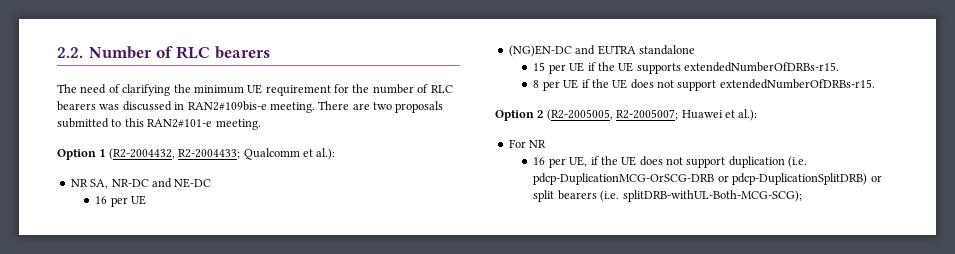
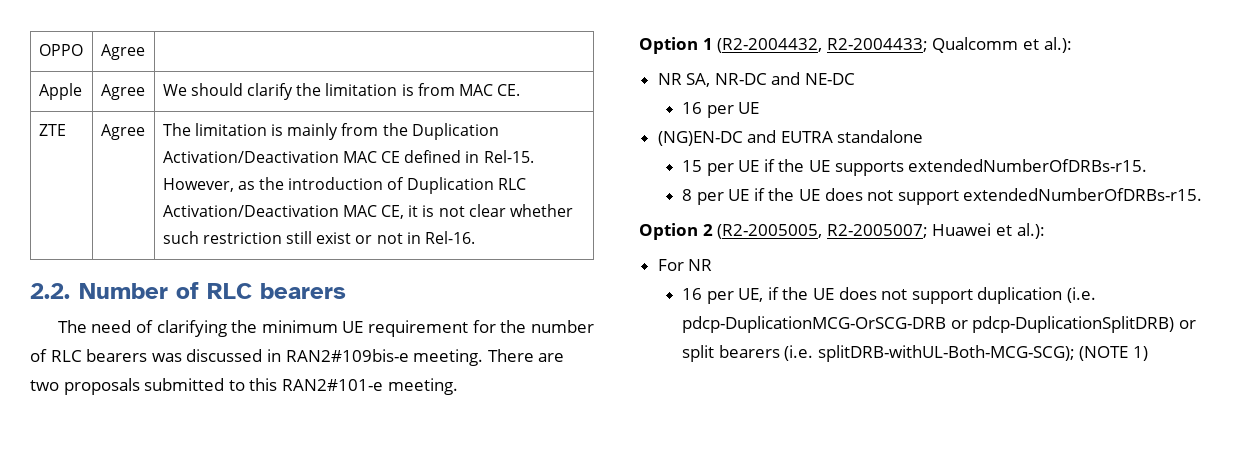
(57, 52) none -> [38,44,83,56] [100,44,145,60] [38,83,82,100] [100,84,145,100] [162,83,521,100] [38,124,66,136] [100,124,145,140] [162,123,499,140] [162,150,534,163] [162,177,526,194] [162,204,573,219] [162,231,475,244] OPPO | Agree | // Apple | Agree | We should clarify the limitation is from MAC CE. // ZTE | Agree | The limitation is mainly from the Duplication Activation/Deactivation MAC CE defined in Rel-15. However, as the introduction of Duplication RLC Activation/Deactivation MAC CE, it is not clear whether such restriction still exist or not in Rel-16. //
(802, 196) none -> [1079,346,1148,361] (NOTE 1)

